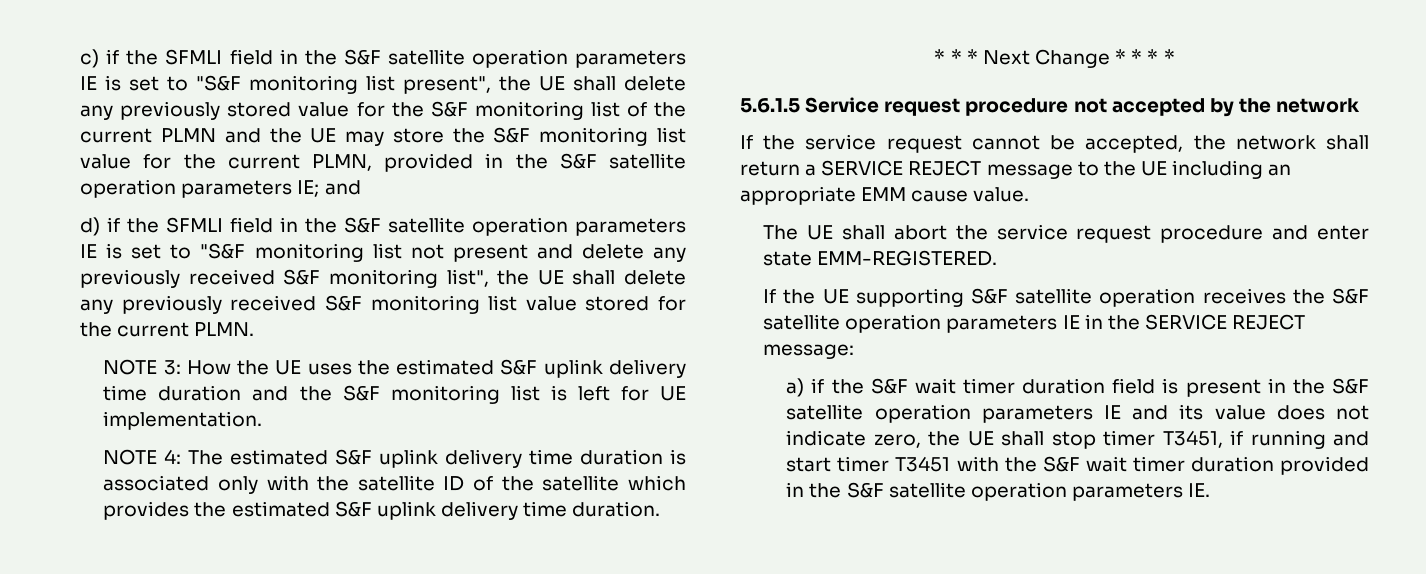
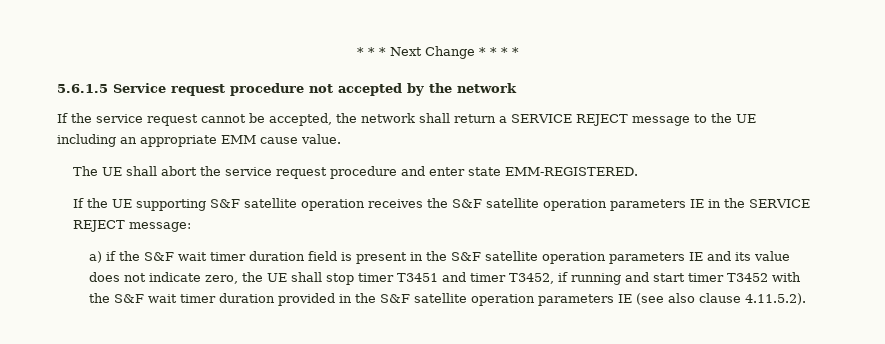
[80,49,686,68] [80,75,686,94] [80,101,686,120] [80,127,686,146] [80,153,687,172] [80,179,361,198] [80,217,686,236] [80,243,686,262] [80,269,686,288] [80,295,686,314] [80,322,255,337] [103,359,687,378] [103,385,686,404] [103,411,263,430] [103,449,687,468] [103,475,686,494] [103,501,661,520] c) if the SFMLI field in the S&F satellite operation parameters IE is set to "S&F monitoring list present", the UE shall delete any previously stored value for the S&F monitoring list of the current PLMN and the UE may store the S&F monitoring list value for the current PLMN, provided in the S&F satellite operation parameters IE; and // d) if the SFMLI field in the S&F satellite operation parameters IE is set to "S&F monitoring list not present and delete any previously received S&F monitoring list", the UE shall delete any previously received S&F monitoring list value stored for the current PLMN. // NOTE 3: How the UE uses the estimated S&F uplink delivery time duration and the S&F monitoring list is left for UE implementation. // NOTE 4: The estimated S&F uplink delivery time duration is associated only with the satellite ID of the satellite which provides the estimated S&F uplink delivery time duration. // -> (356, 51) none
[1162,430,1223,448] T3451, -> [396,272,554,284] T3451 and timer T3452,
[895,456,951,472] T3451 -> [726,273,768,282] T3452
[1188,483,1211,497] IE. -> [617,293,806,305] IE (see also clause 4.11.5.2).

